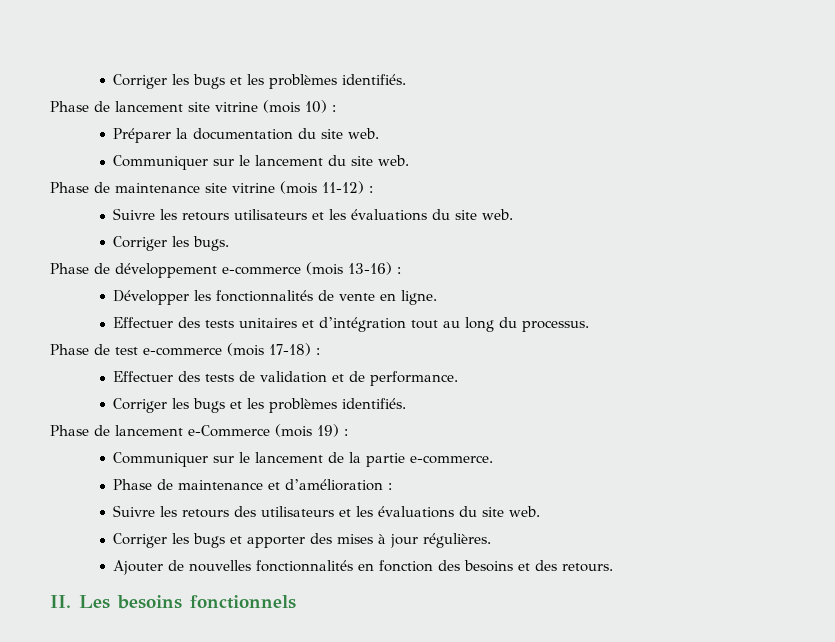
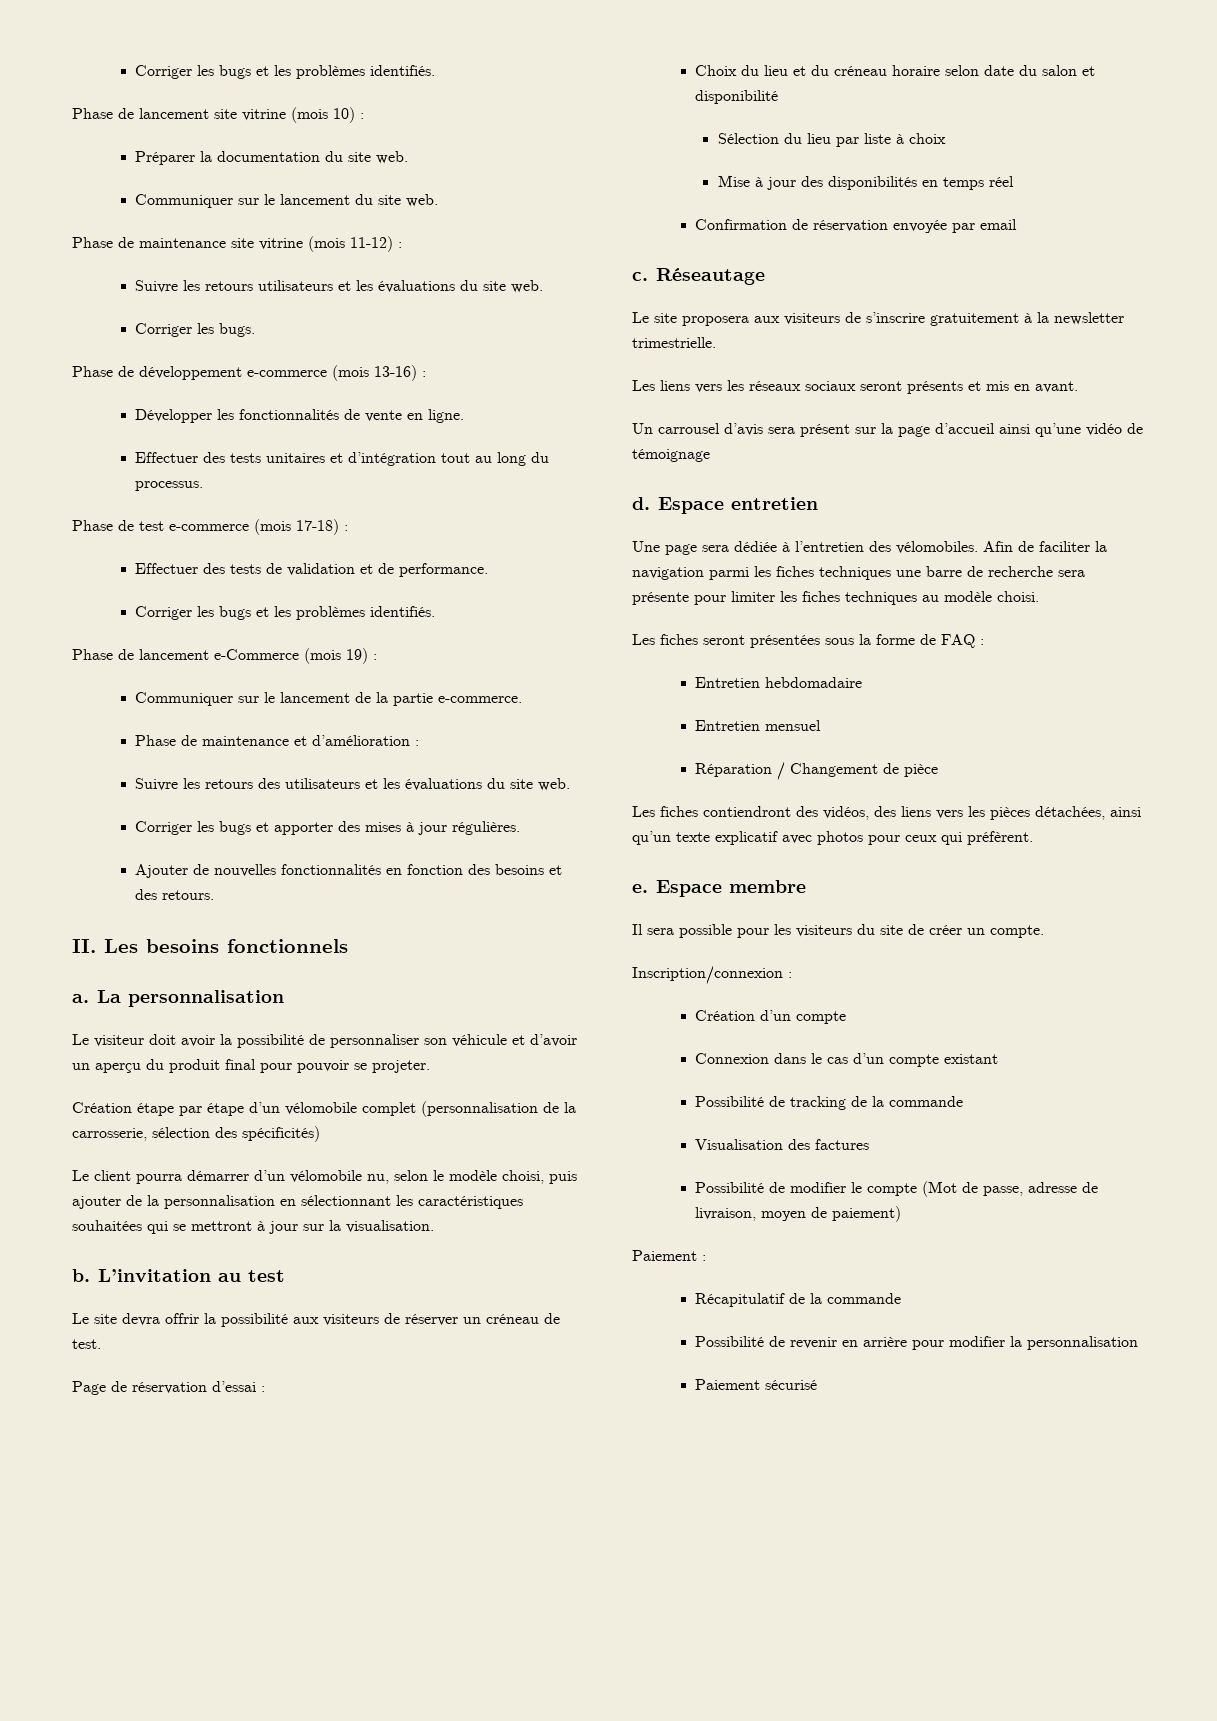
(296, 602) none -> [72,990,284,1007] [72,1034,577,1048] [72,1059,430,1073] [72,1101,576,1117] [72,1126,320,1142] [72,1170,577,1184] [72,1195,523,1209] [72,1220,434,1234] [72,1269,285,1282] [72,1313,560,1327] [72,1339,101,1349] [72,1381,265,1395] [695,65,1096,76] [695,90,779,104] [717,133,946,147] [717,175,1014,190] [695,219,1018,233] [632,268,765,285] [632,312,1124,326] [632,337,716,348] [632,380,1078,394] [632,423,1143,437] [632,449,710,462] [632,497,818,514] [632,541,1107,555] [632,566,1085,580] [632,591,1039,605] [632,634,984,648] [695,677,863,688] [695,720,822,731] [695,762,939,780] [632,806,1141,820] [632,831,1033,845] [632,880,806,897] [632,924,1044,938] [632,966,792,984] [695,1010,847,1024] [695,1053,999,1067] [695,1096,964,1110] [695,1139,870,1150] [695,1181,1099,1197] [695,1206,902,1222] [632,1250,706,1261] [695,1293,902,1307] [695,1336,1139,1350] [695,1379,818,1390] // a. La personnalisation // Le visiteur doit avoir la possibilité de personnaliser son véhicule et d’avoir un aperçu du produit final pour pouvoir se projeter. // Création étape par étape d’un vélomobile complet (personnalisation de la carrosserie, sélection des spécificités) // Le client pourra démarrer d’un vélomobile nu, selon le modèle choisi, puis ajouter de la personnalisation en sélectionnant les caractéristiques souhaitées qui se mettront à jour sur la visualisation. // b. L’invitation au test // Le site devra offrir la possibilité aux visiteurs de réserver un créneau de test. // Page de réservation d’essai : // Choix du lieu et du créneau horaire selon date du salon et disponibilité // Sélection du lieu par liste à choix // Mise à jour des disponibilités en temps réel // Confirmation de réservation envoyée par email // c. Réseautage // Le site proposera aux visiteurs de s’inscrire gratuitement à la newsletter trimestrielle. // Les liens vers les réseaux sociaux seront présents et mis en avant. // Un carrousel d’avis sera présent sur la page d’accueil ainsi qu’une vidéo de témoignage // d. Espace entretien // Une page sera dédiée à l’entretien des vélomobiles. Afin de faciliter la navigation parmi les fiches techniques une barre de recherche sera présente pour limiter les fiches techniques au modèle choisi. // Les fiches seront présentées sous la forme de FAQ : // Entretien hebdomadaire // Entretien mensuel // Réparation / Changement de pièce // Les fiches contiendront des vidéos, des liens vers les pièces détachées, ainsi qu’un texte explicatif avec photos pour ceux qui préfèrent. // e. Espace membre // Il sera possible pour les visiteurs du site de créer un compte. // Inscription/connexion : // Création d’un compte // Connexion dans le cas d’un compte existant // Possibilité de tracking de la commande // Visualisation des factures // Possibilité de modifier le compte (Mot de passe, adresse de livraison, moyen de paiement) // Paiement : // Récapitulatif de la commande // Possibilité de revenir en arrière pour modifier la personnalisation // Paiement sécurisé

